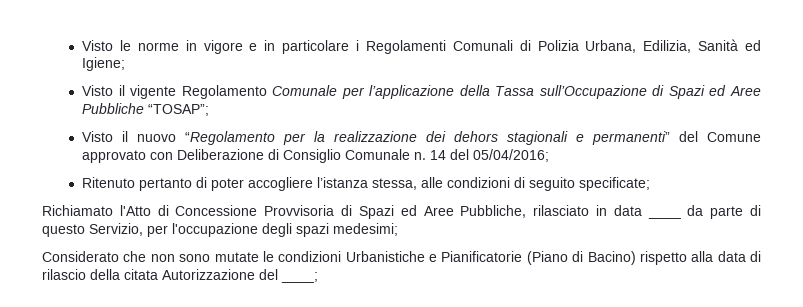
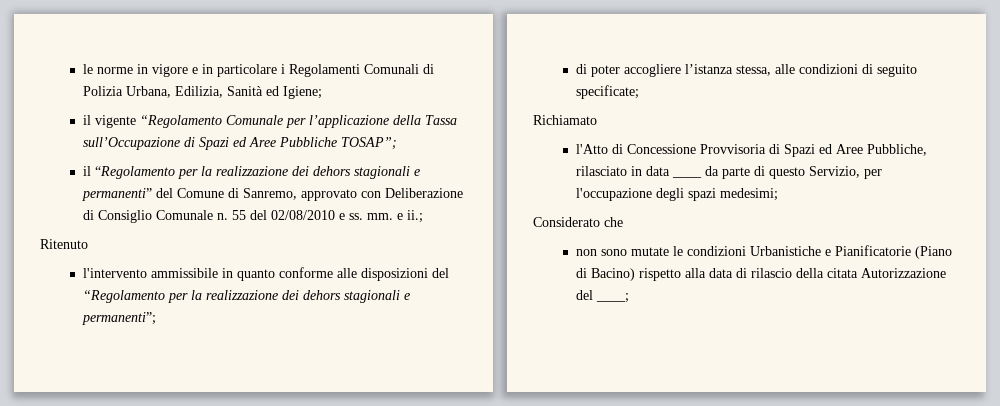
[82,40,114,51] Visto -> (82, 69) none
[82,85,114,96] Visto -> (322, 92) none
[181,85,267,99] Regolamento -> [139,115,222,128] “Regolamento
[148,104,210,116] [82,131,177,142] “TOSAP”; // Visto il nuovo -> [340,137,397,150] [82,166,91,176] TOSAP”; // il
(761, 137) none -> [227,188,297,200] di Sanremo,
[430,149,550,162] [82,177,193,191] 14 del 05/04/2016; // Ritenuto pertanto -> [231,210,423,223] [40,239,88,249] [82,267,449,281] [82,290,410,303] [81,312,156,325] 55 del 02/08/2010 e ss. mm. e ii.; // Ritenuto // l'intervento ammissibile in quanto conforme alle disposizioni del “Regolamento per la realizzazione dei dehors stagionali e permanenti”; //
(113, 210) none -> (597, 120) //
(147, 256) none -> (623, 222) //

